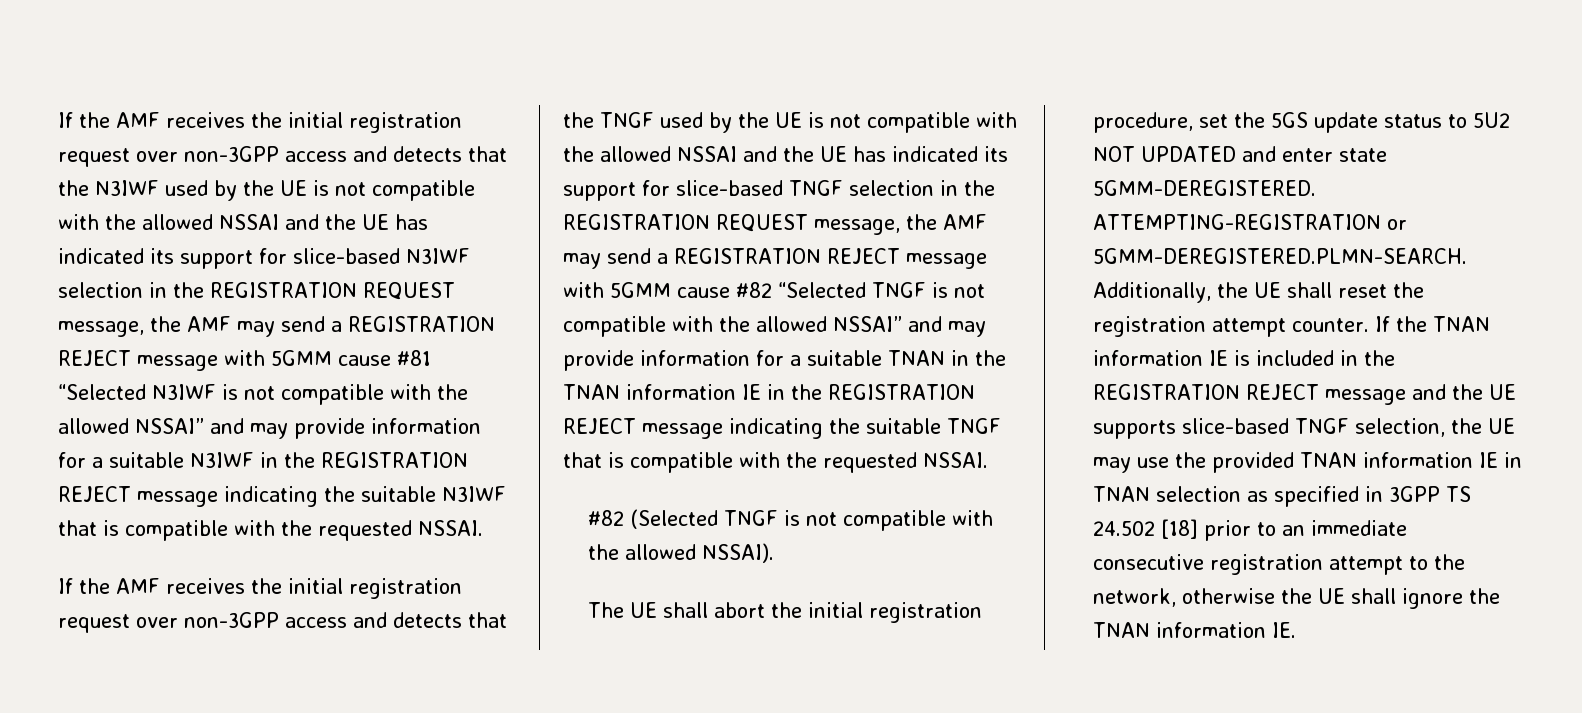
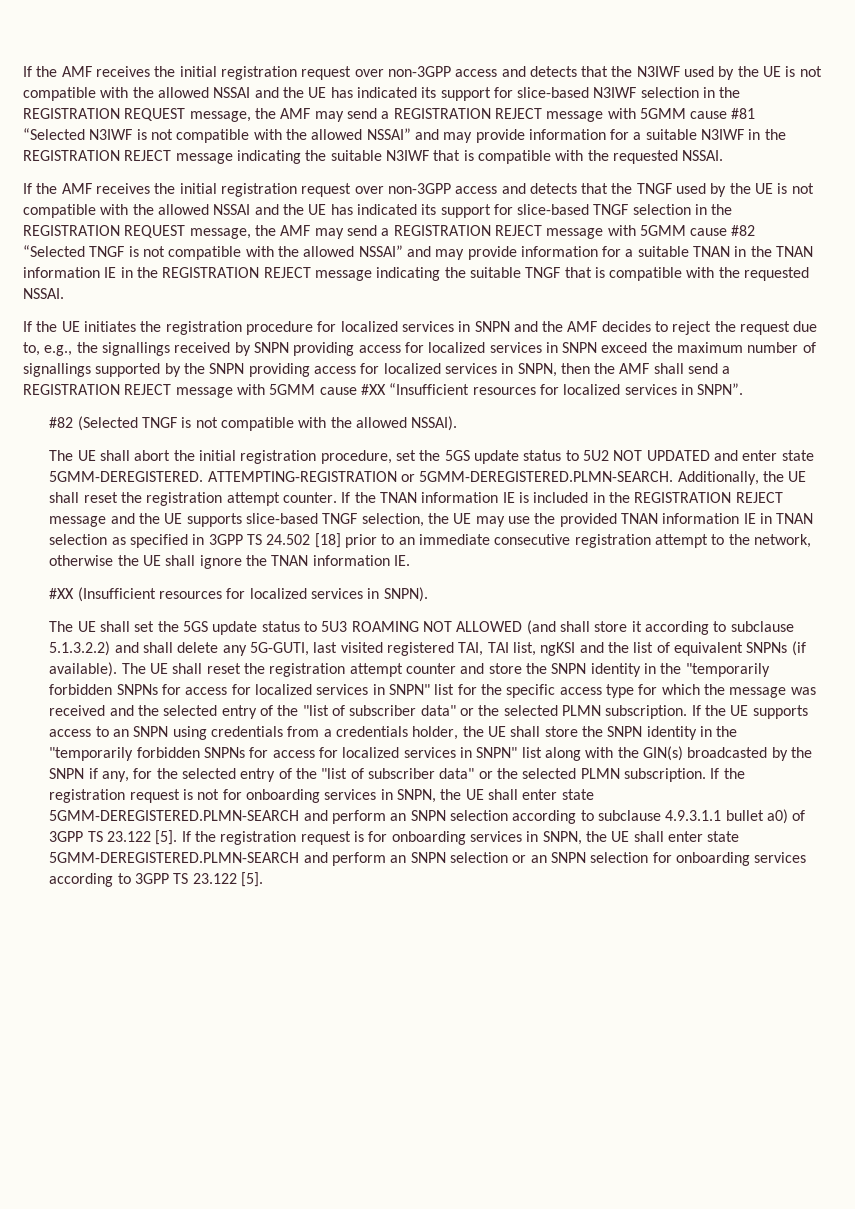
(988, 460) none -> [23,321,818,335] [23,342,816,356] [23,363,731,377] [23,383,744,398] // If the UE initiates the registration procedure for localized services in SNPN and the AMF decides to reject the request due to, e.g., the signallings received by SNPN providing access for localized services in SNPN exceed the maximum number of signallings supported by the SNPN providing access for localized services in SNPN, then the AMF shall send a REGISTRATION REJECT message with 5GMM cause #XX “Insufficient resources for localized services in SNPN”.
(1297, 630) none -> [49,587,428,602] [49,620,794,635] [49,641,806,656] [49,662,770,677] [49,684,816,698] [49,705,808,719] [49,726,738,740] [49,746,812,761] [49,768,745,782] [49,789,594,803] [49,809,806,824] [49,830,740,845] [49,852,807,866] [49,872,264,887] // #XX (Insufficient resources for localized services in SNPN). // The UE shall set the 5GS update status to 5U3 ROAMING NOT ALLOWED (and shall store it according to subclause 5.1.3.2.2) and shall delete any 5G-GUTI, last visited registered TAI, TAI list, ngKSI and the list of equivalent SNPNs (if available). The UE shall reset the registration attempt counter and store the SNPN identity in the "temporarily forbidden SNPNs for access for localized services in SNPN" list for the specific access type for which the message was received and the selected entry of the "list of subscriber data" or the selected PLMN subscription. If the UE supports access to an SNPN using credentials from a credentials holder, the UE shall store the SNPN identity in the "temporarily forbidden SNPNs for access for localized services in SNPN" list along with the GIN(s) broadcasted by the SNPN if any, for the selected entry of the "list of subscriber data" or the selected PLMN subscription. If the registration request is not for onboarding services in SNPN, the UE shall enter state 5GMM-DEREGISTERED.PLMN-SEARCH and perform an SNPN selection according to subclause 4.9.3.1.1 bullet a0) of 3GPP TS 23.122 [5]. If the registration request is for onboarding services in SNPN, the UE shall enter state 5GMM-DEREGISTERED.PLMN-SEARCH and perform an SNPN selection or an SNPN selection for onboarding services according to 3GPP TS 23.122 [5].

